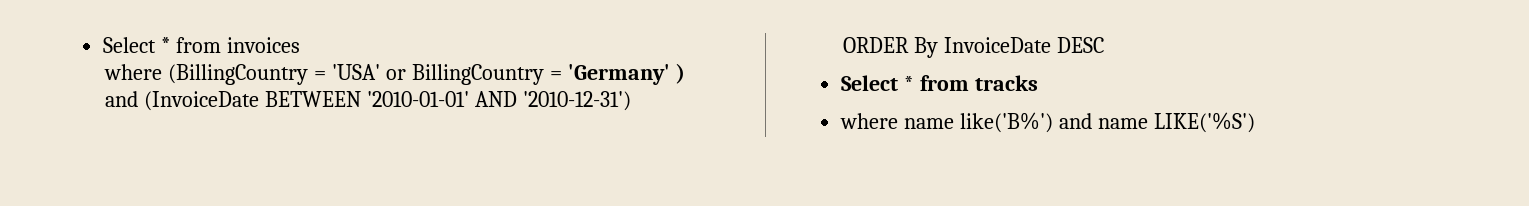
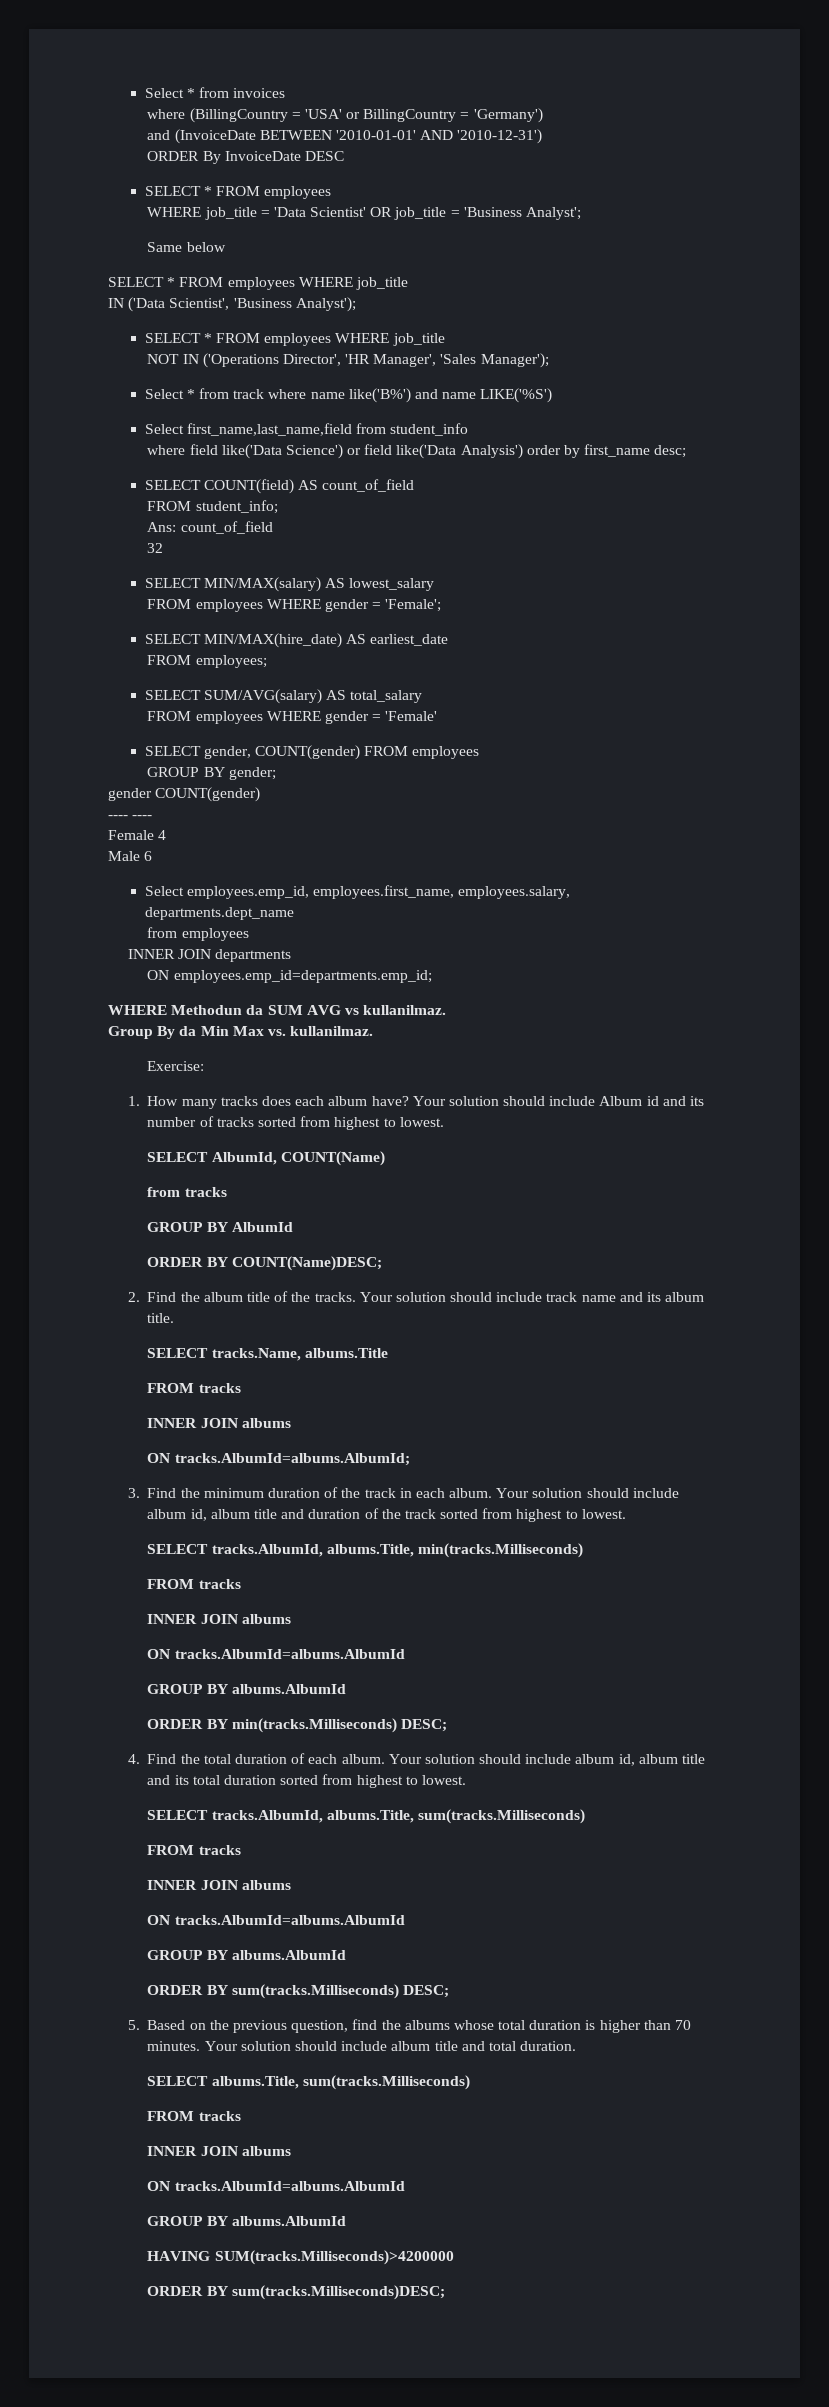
[567,63,685,85] 'Germany' ) -> [473,108,543,123] 'Germany')
[841,75,1039,91] // Select * from tracks // -> [144,186,332,199] [147,207,582,220] [147,242,226,252] [108,277,408,290] [108,297,356,312] [144,333,445,346] [147,353,549,368] [144,388,265,399] // SELECT * FROM employees // WHERE job_title = 'Data Scientist' OR job_title = 'Business Analyst'; // Same below // SELECT * FROM employees WHERE job_title // IN ('Data Scientist', 'Business Analyst'); // SELECT * FROM employees WHERE job_title // NOT IN ('Operations Director', 'HR Manager', 'Sales Manager'); // Select * from track
(1255, 122) none -> [144,423,469,436] [147,444,687,459] [144,479,415,494] [147,500,278,514] [147,521,273,534] [147,543,164,553] [144,577,435,592] [147,599,442,612] [144,633,449,648] [147,655,267,668] [144,689,423,704] [147,711,438,724] [144,745,480,760] [147,767,276,780] [108,787,261,802] [108,815,153,819] [108,830,167,840] [108,851,153,861] [144,885,571,899] [144,907,294,920] [147,927,249,941] [127,949,292,962] [147,970,432,983] [108,1005,447,1015] [108,1026,374,1039] [147,1061,205,1071] [127,1096,705,1109] [147,1116,444,1130] [147,1151,385,1166] [147,1187,227,1197] [147,1222,293,1232] [147,1256,382,1271] [127,1291,705,1302] [147,1313,175,1323] [147,1348,388,1361] [147,1383,241,1393] [147,1418,291,1428] [147,1453,410,1466] [127,1487,679,1498] [147,1508,626,1522] [147,1543,583,1558] [147,1579,241,1589] [147,1614,291,1624] [147,1649,405,1659] [147,1684,346,1694] [147,1718,447,1733] [127,1753,706,1766] [147,1774,466,1788] [147,1809,585,1824] [147,1845,241,1855] [147,1880,291,1890] [147,1915,405,1925] [147,1950,346,1960] [147,1984,449,1999] [127,2019,692,2033] [147,2041,577,2051] [147,2075,470,2090] [147,2111,241,2121] [147,2146,291,2156] [147,2181,405,2191] [147,2216,346,2226] [147,2250,454,2265] [147,2285,445,2300] // Select first_name,last_name,field from student_info // where field like('Data Science') or field like('Data Analysis') order by first_name desc; // SELECT COUNT(field) AS count_of_field // FROM student_info; // Ans: count_of_field // 32 // SELECT MIN/MAX(salary) AS lowest_salary // FROM employees WHERE gender = 'Female'; // SELECT MIN/MAX(hire_date) AS earliest_date // FROM employees; // SELECT SUM/AVG(salary) AS total_salary // FROM employees WHERE gender = 'Female' // SELECT gender, COUNT(gender) FROM employees // GROUP BY gender; // gender COUNT(gender) // ---- ---- // Female 4 // Male 6 // Select employees.emp_id, employees.first_name, employees.salary, departments.dept_name // from employees // INNER JOIN departments // ON employees.emp_id=departments.emp_id; // WHERE Methodun da SUM AVG vs kullanilmaz. // Group By da Min Max vs. kullanilmaz. // Exercise: // 1. How many tracks does each album have? Your solution should include Album id and its number of tracks sorted from highest to lowest. // SELECT AlbumId, COUNT(Name) // from tracks // GROUP BY AlbumId // ORDER BY COUNT(Name)DESC; // 2. Find the album title of the tracks. Your solution should include track name and its album title. // SELECT tracks.Name, albums.Title // FROM tracks // INNER JOIN albums // ON tracks.AlbumId=albums.AlbumId; // 3. Find the minimum duration of the track in each album. Your solution should include album id, album title and duration of the track sorted from highest to lowest. // SELECT tracks.AlbumId, albums.Title, min(tracks.Milliseconds) // FROM tracks // INNER JOIN albums // ON tracks.AlbumId=albums.AlbumId // GROUP BY albums.AlbumId // ORDER BY min(tracks.Milliseconds) DESC; // 4. Find the total duration of each album. Your solution should include album id, album title and its total duration sorted from highest to lowest. // SELECT tracks.AlbumId, albums.Title, sum(tracks.Milliseconds) // FROM tracks // INNER JOIN albums // ON tracks.AlbumId=albums.AlbumId // GROUP BY albums.AlbumId // ORDER BY sum(tracks.Milliseconds) DESC; // 5. Based on the previous question, find the albums whose total duration is higher than 70 minutes. Your solution should include album title and total duration. // SELECT albums.Title, sum(tracks.Milliseconds) // FROM tracks // INNER JOIN albums // ON tracks.AlbumId=albums.AlbumId // GROUP BY albums.AlbumId // HAVING SUM(tracks.Milliseconds)>4200000 // ORDER BY sum(tracks.Milliseconds)DESC;

